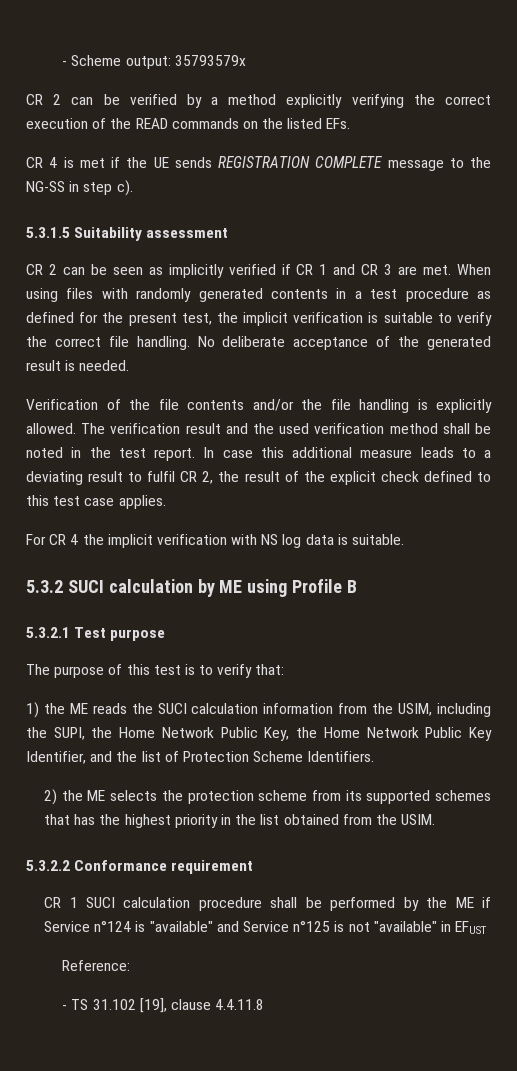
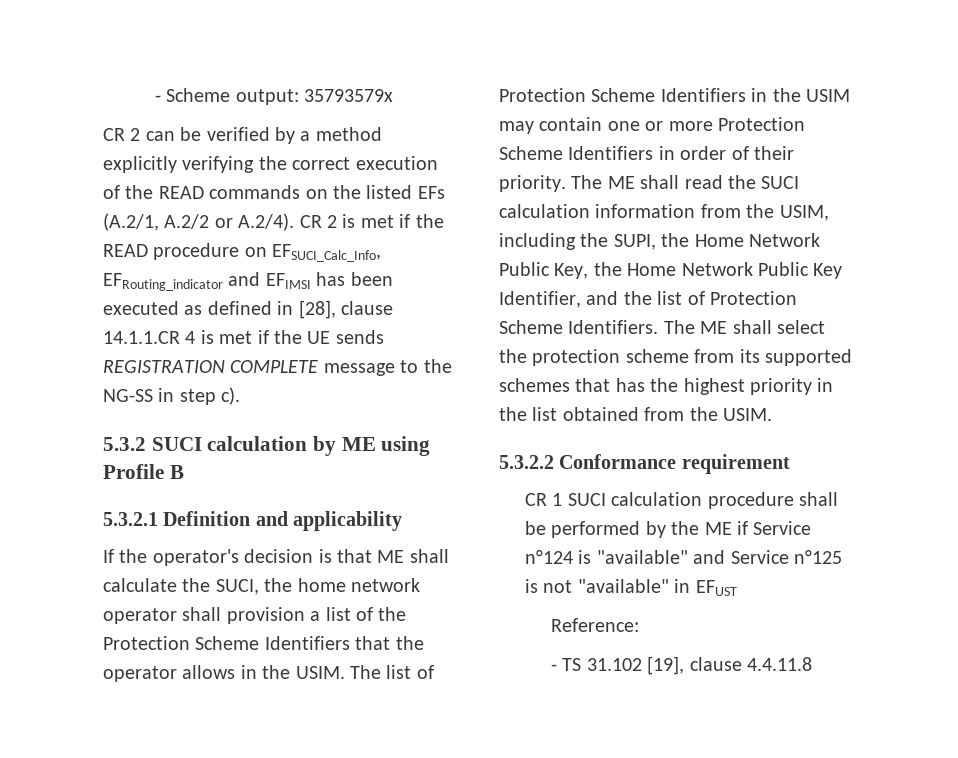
[326,118,351,129] [26,157,43,168] EFs. // CR -> [417,186,445,199] [103,213,444,231] [103,243,382,262] [103,272,393,291] [103,300,393,319] [103,331,180,344] EFs (A.2/1, A.2/2 or A.2/4). CR 2 is met if the READ procedure on EFSUCI_Calc_Info, EFRouting_indicator and EFIMSI has been executed as defined in [28], clause 14.1.1.CR
[26,227,229,241] [26,264,491,278] [26,288,491,302] [26,312,493,326] [26,336,492,350] [26,360,130,371] [26,399,492,413] [26,423,491,434] [26,447,491,461] [26,471,492,485] [26,495,166,509] [26,534,405,548] // 5.3.1.5 Suitability assessment // CR 2 can be seen as implicitly verified if CR 1 and CR 3 are met. When using files with randomly generated contents in a test procedure as defined for the present test, the implicit verification is suitable to verify the correct file handling. No deliberate acceptance of the generated result is needed. // Verification of the file contents and/or the file handling is explicitly allowed. The verification result and the used verification method shall be noted in the test report. In case this additional measure leads to a deviating result to fulfil CR 2, the result of the explicit check defined to this test case applies. // For CR 4 the implicit verification with NS log data is suitable. -> (241, 396) none
[74,627,166,641] [26,664,285,678] [26,702,127,718] Test purpose // The purpose of this test is to verify that: // 1) the ME reads -> [163,511,403,531] [103,549,449,566] [103,578,420,595] [103,607,407,624] [103,636,424,650] [103,665,434,682] [499,88,850,102] [499,117,805,134] [499,146,794,160] [499,175,723,192] Definition and applicability // If the operator's decision is that ME shall calculate the SUCI, the home network operator shall provision a list of the Protection Scheme Identifiers that the operator allows in the USIM. The list of Protection Scheme Identifiers in the USIM may contain one or more Protection Scheme Identifiers in order of their priority. The ME shall read
[44,789,158,805] // 2) the ME selects -> [663,320,825,334] The ME shall select

